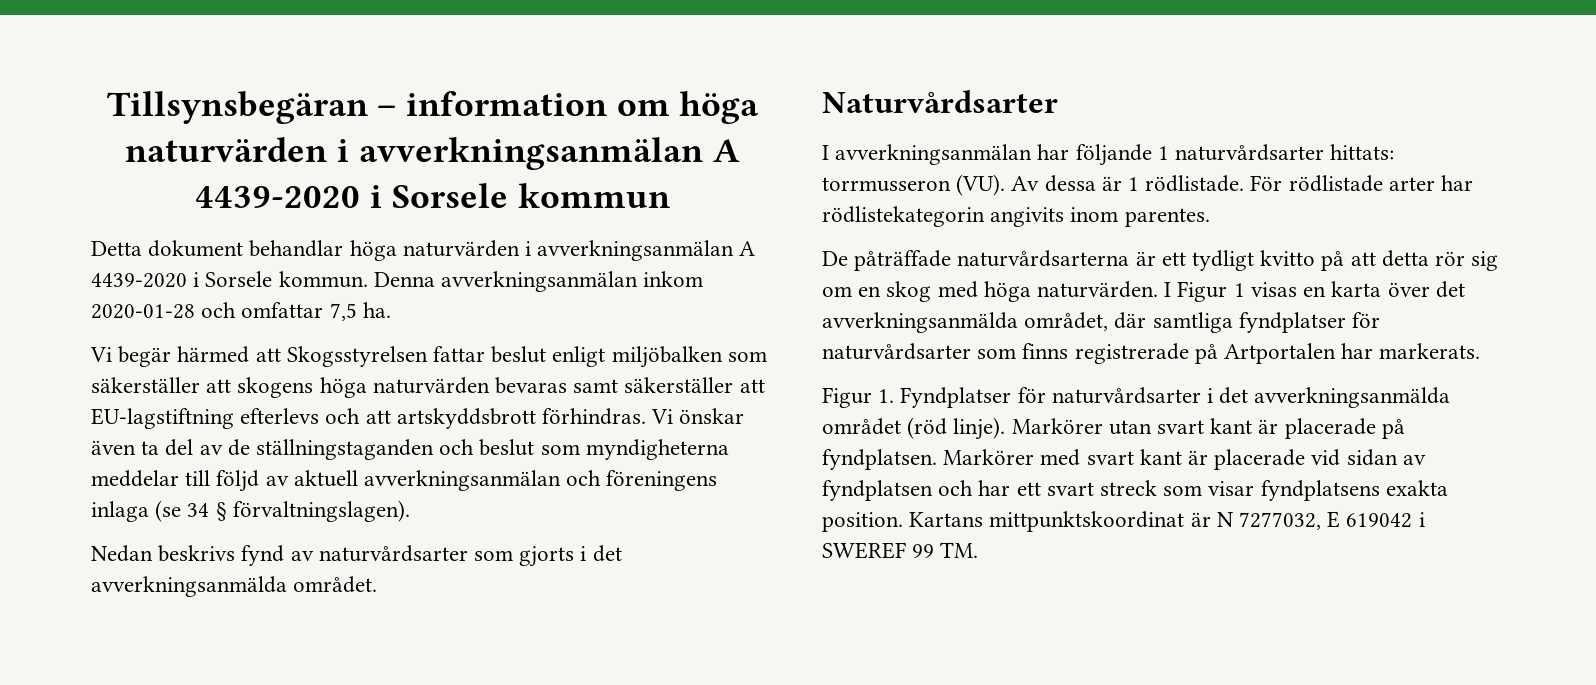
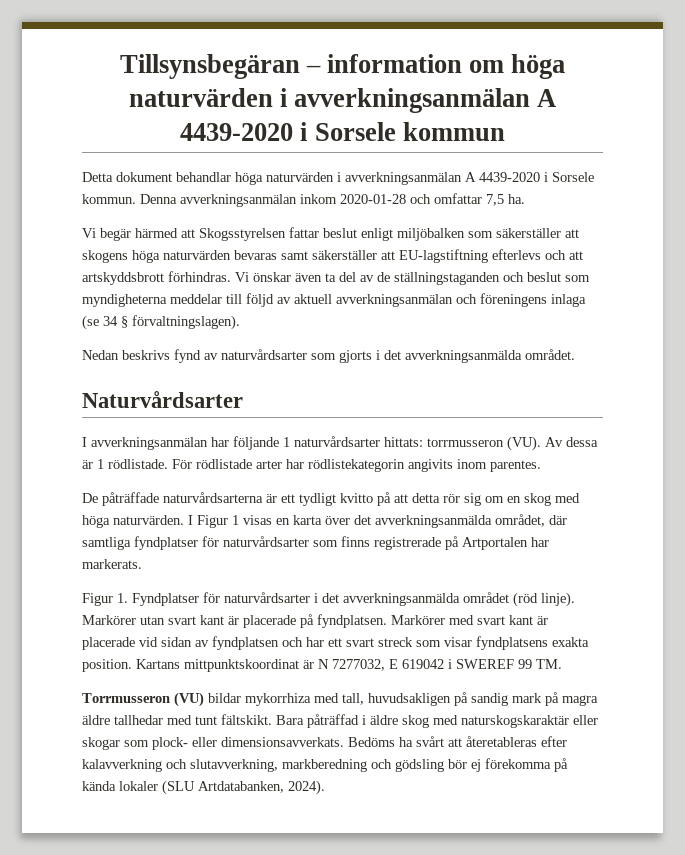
(979, 550) none -> [82,692,598,707] [82,714,598,728] [82,736,567,750] [82,758,568,772] [82,780,325,795] // Torrmusseron (VU) bildar mykorrhiza med tall, huvudsakligen på sandig mark på magra äldre tallhedar med tunt fältskikt. Bara påträffad i äldre skog med naturskogskaraktär eller skogar som plock- eller dimensionsavverkats. Bedöms ha svårt att återetableras efter kalavverkning och slutavverkning, markberedning och gödsling bör ej förekomma på kända lokaler (SLU Artdatabanken, 2024).

